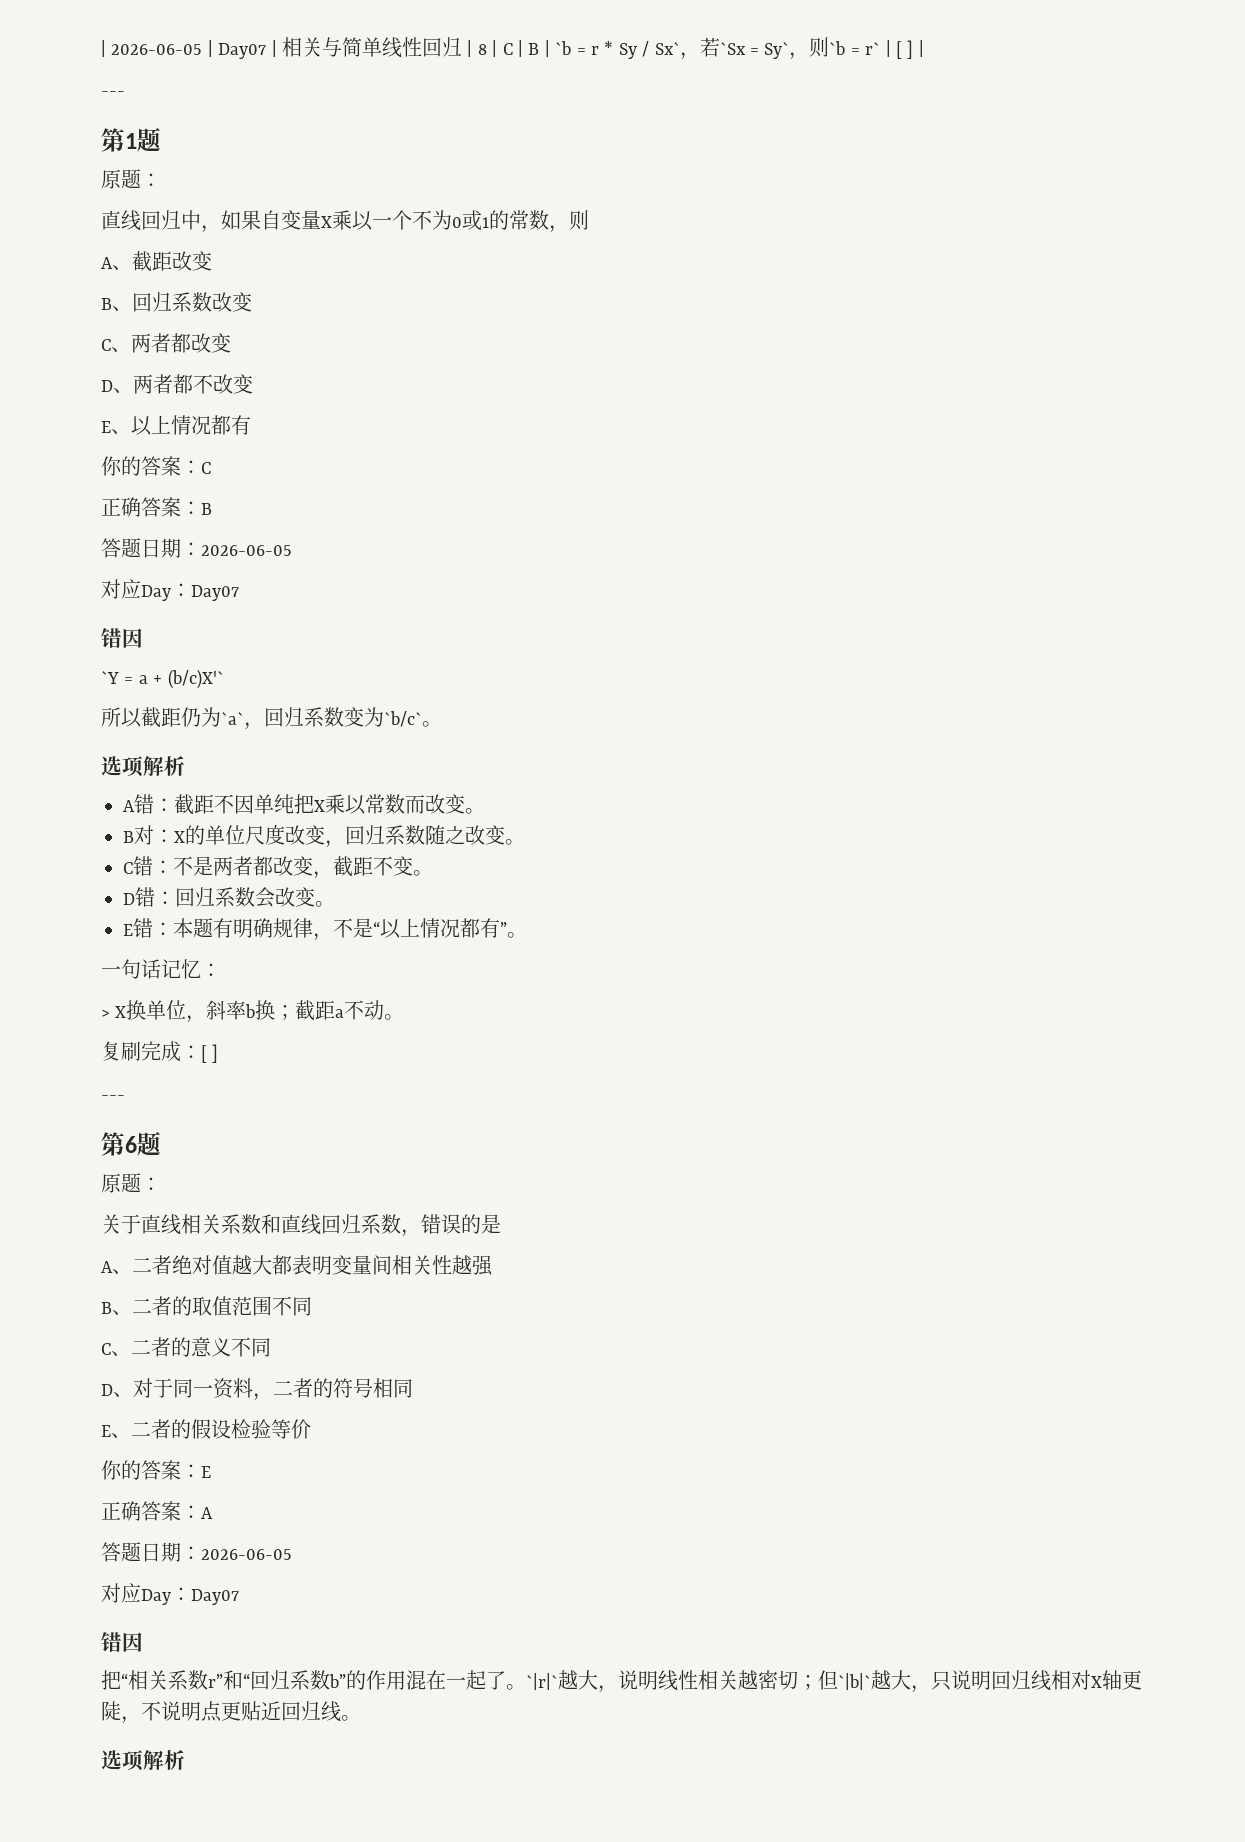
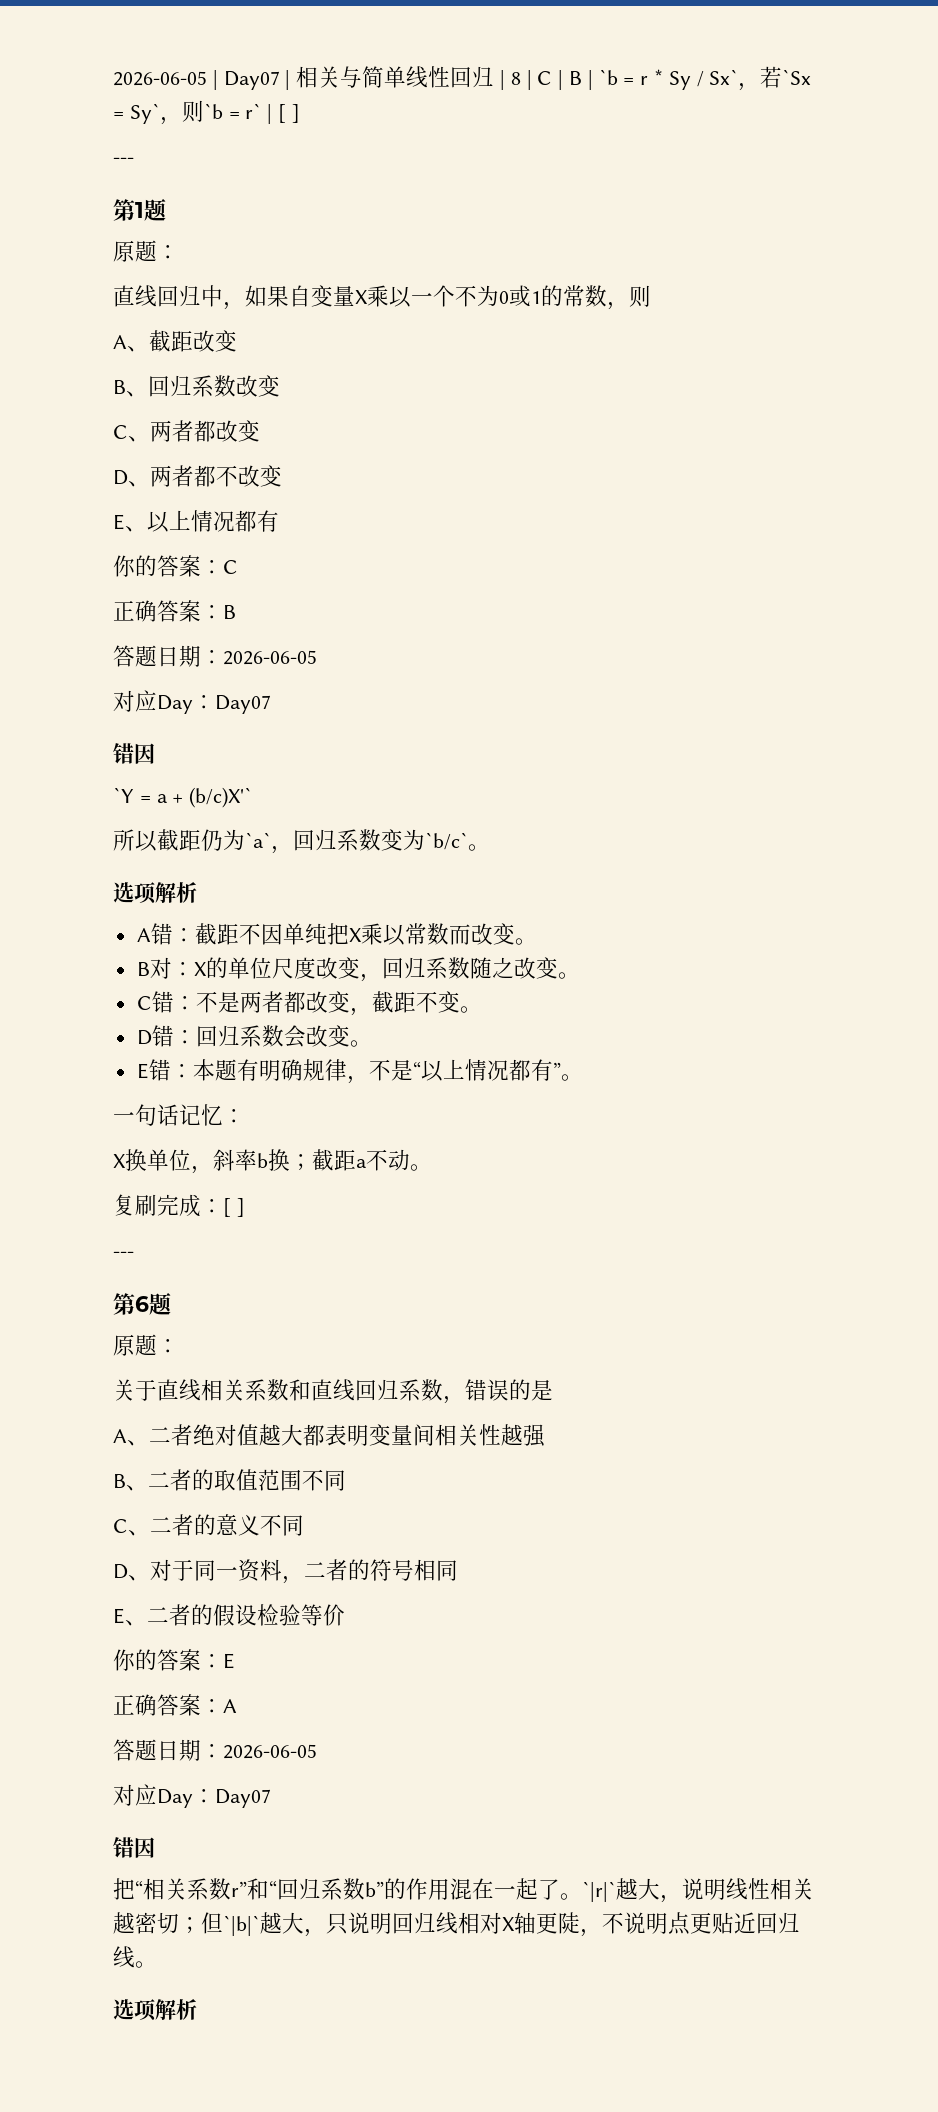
[101,40,106,57] | -> (113, 78) none
[918,40,924,57] | -> (300, 113) none
[101,1009,110,1018] > -> (245, 1116) none

